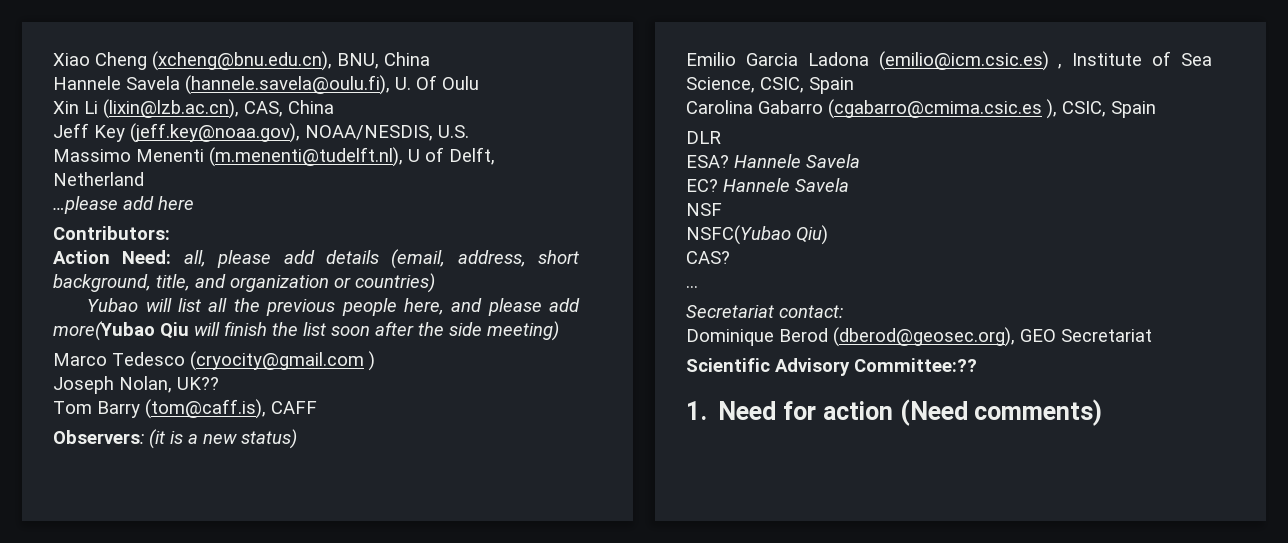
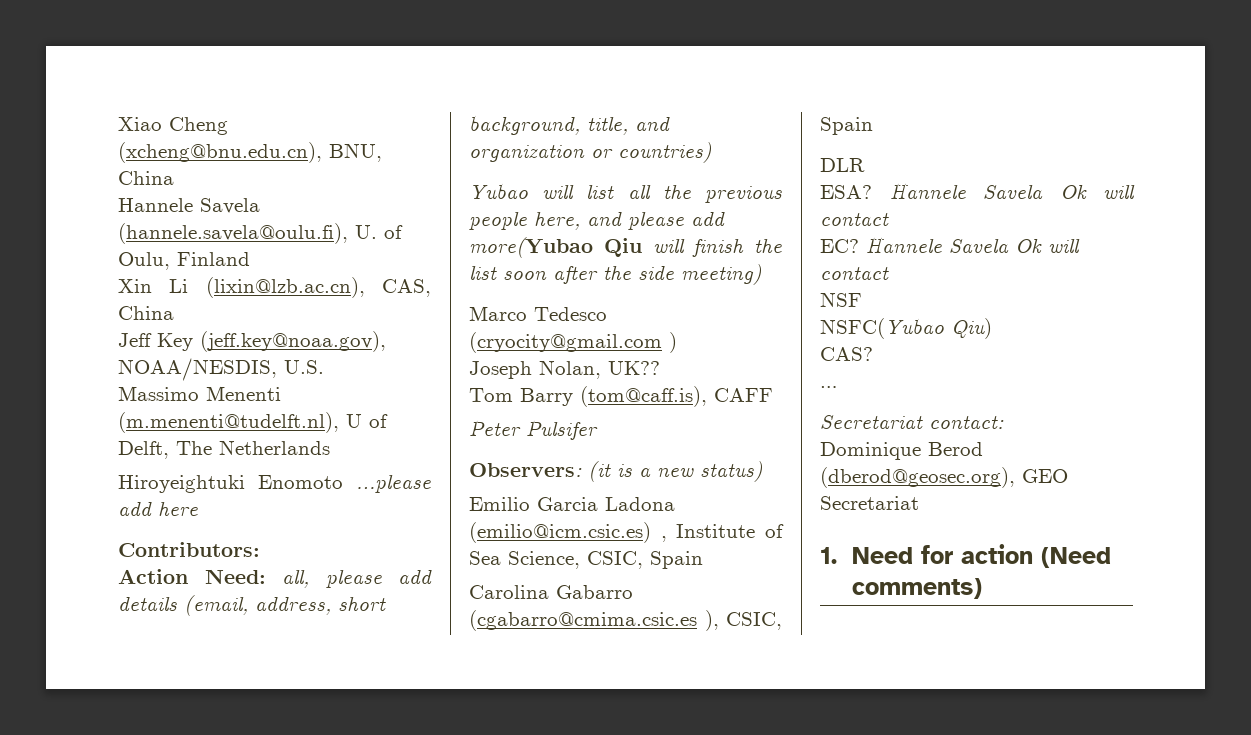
[416,75,479,90] Of Oulu -> [384,225,403,239] [118,252,250,270] of Oulu, Finland
[53,172,144,186] Netherland // -> [176,440,330,455] [118,475,343,493] The Netherlands // Hiroyeightuki Enomoto
(317, 407) none -> [469,420,598,440] // Peter Pulsifer
(860, 161) none -> [1059,184,1135,199] [820,212,889,226] Ok will contact
(849, 185) none -> [1015,238,1080,253] [820,266,889,280] Ok will contact
[686,358,977,376] // Scientific Advisory Committee:?? -> (919, 503) none

